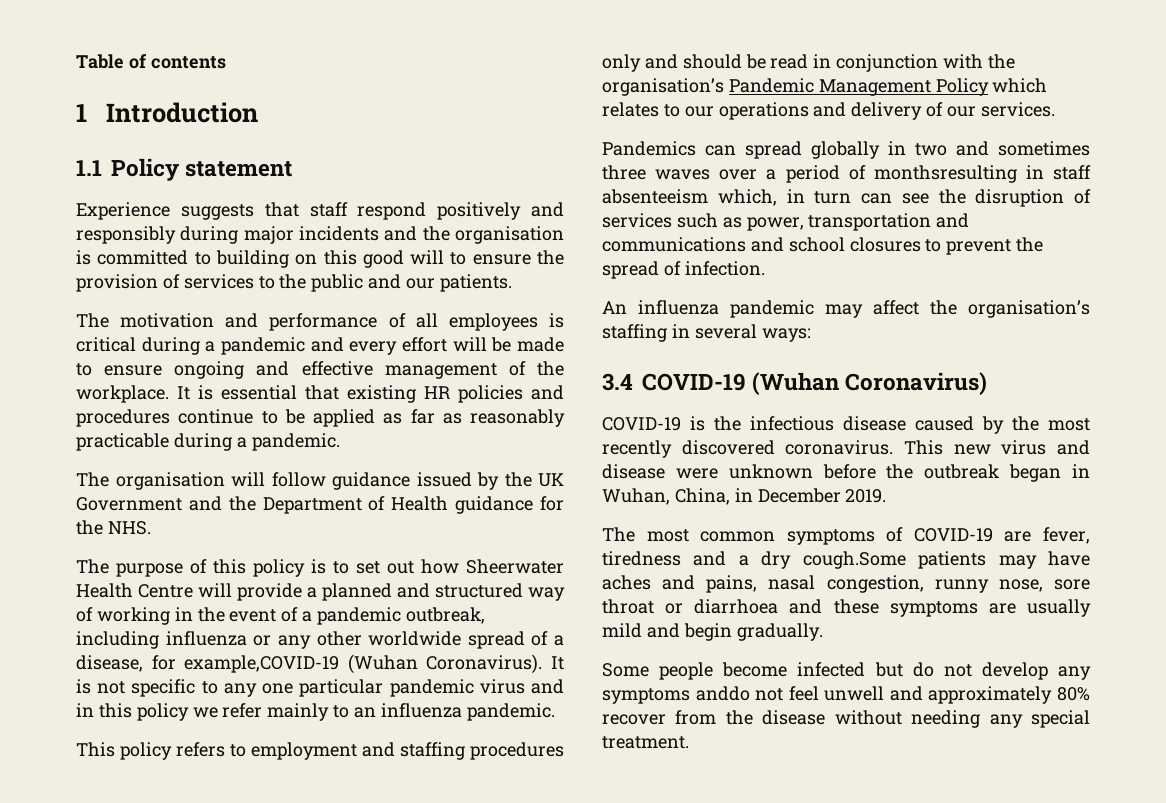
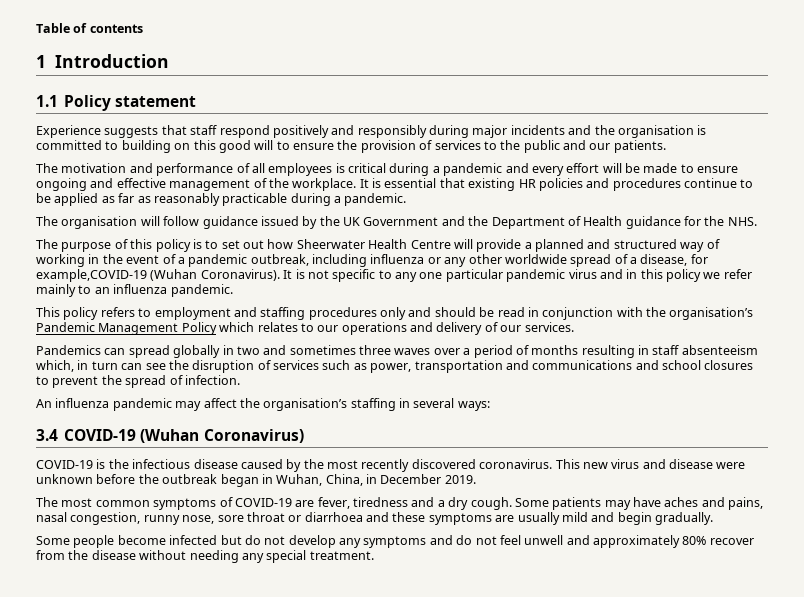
[873,165,1017,183] monthsresulting -> [531,345,635,358] months resulting
[802,551,906,569] cough.Some -> [470,497,549,510] cough. Some
[695,686,750,701] anddo -> [429,535,473,545] and do

